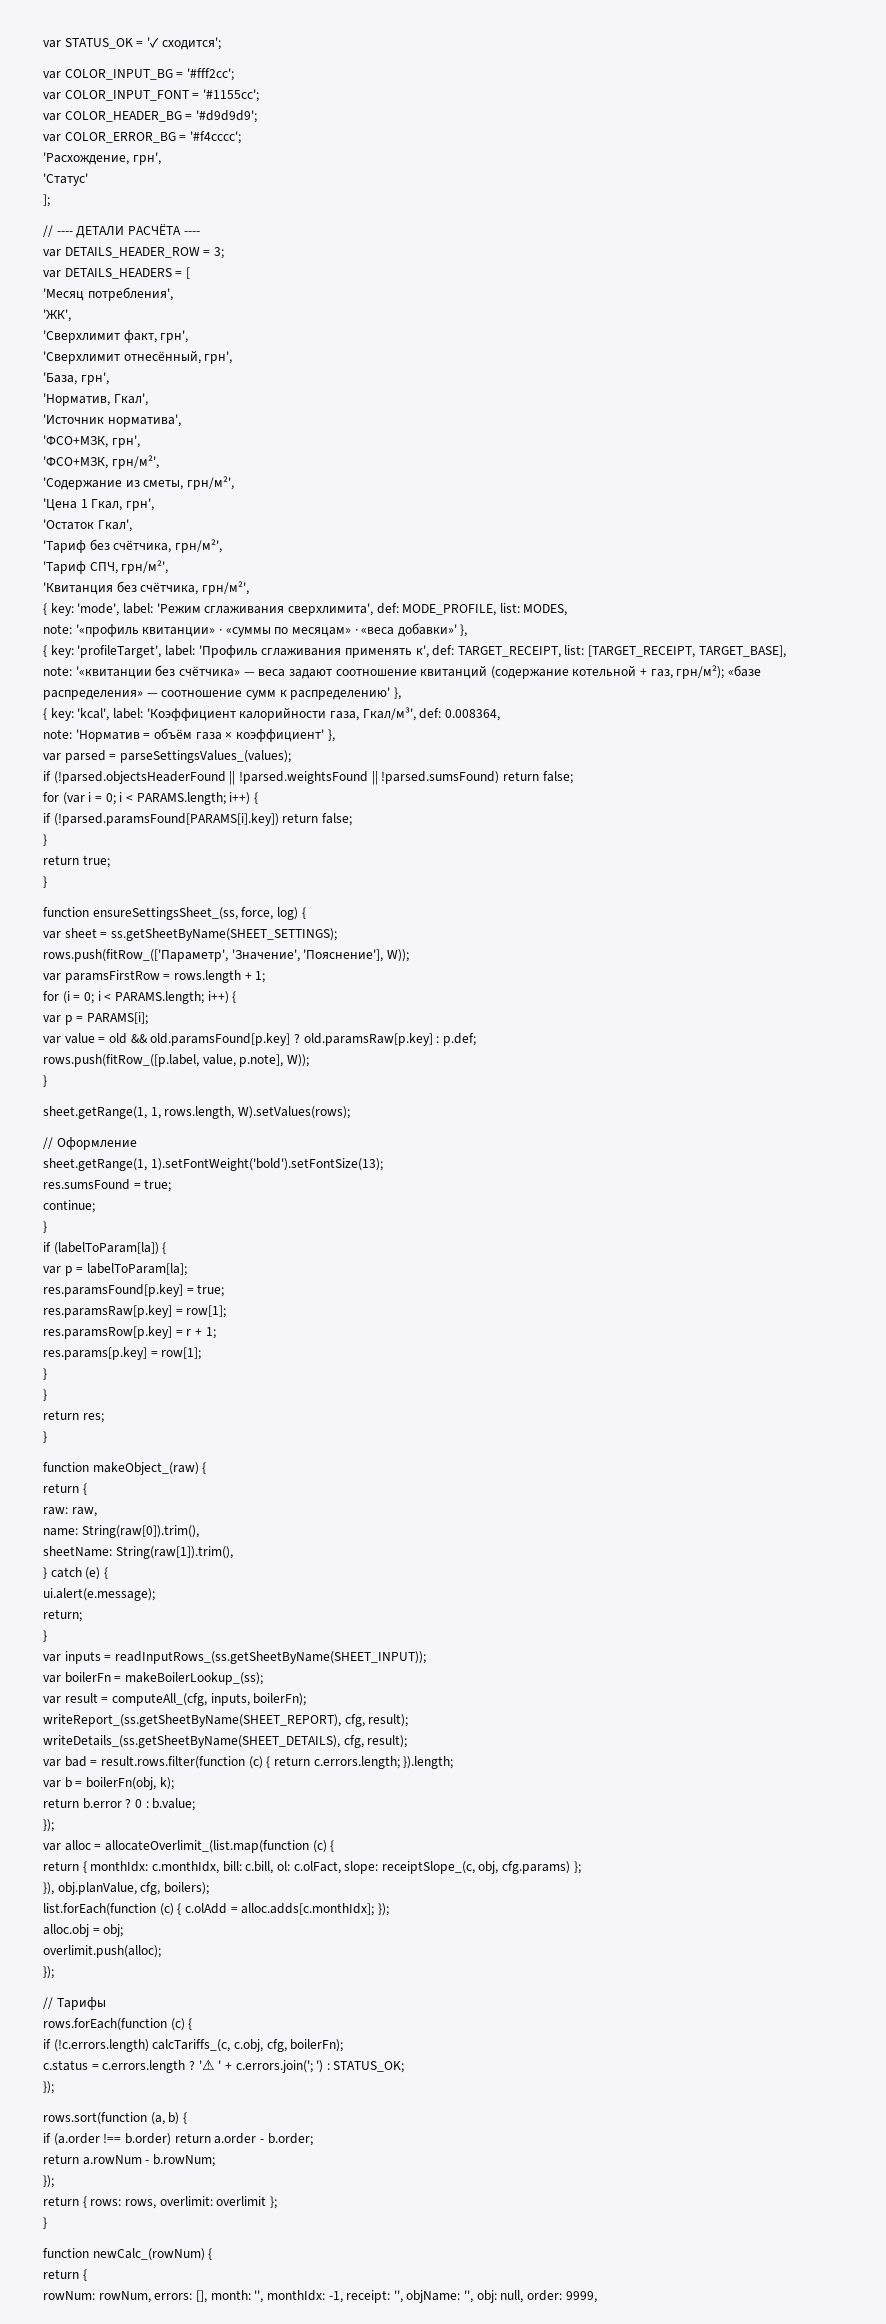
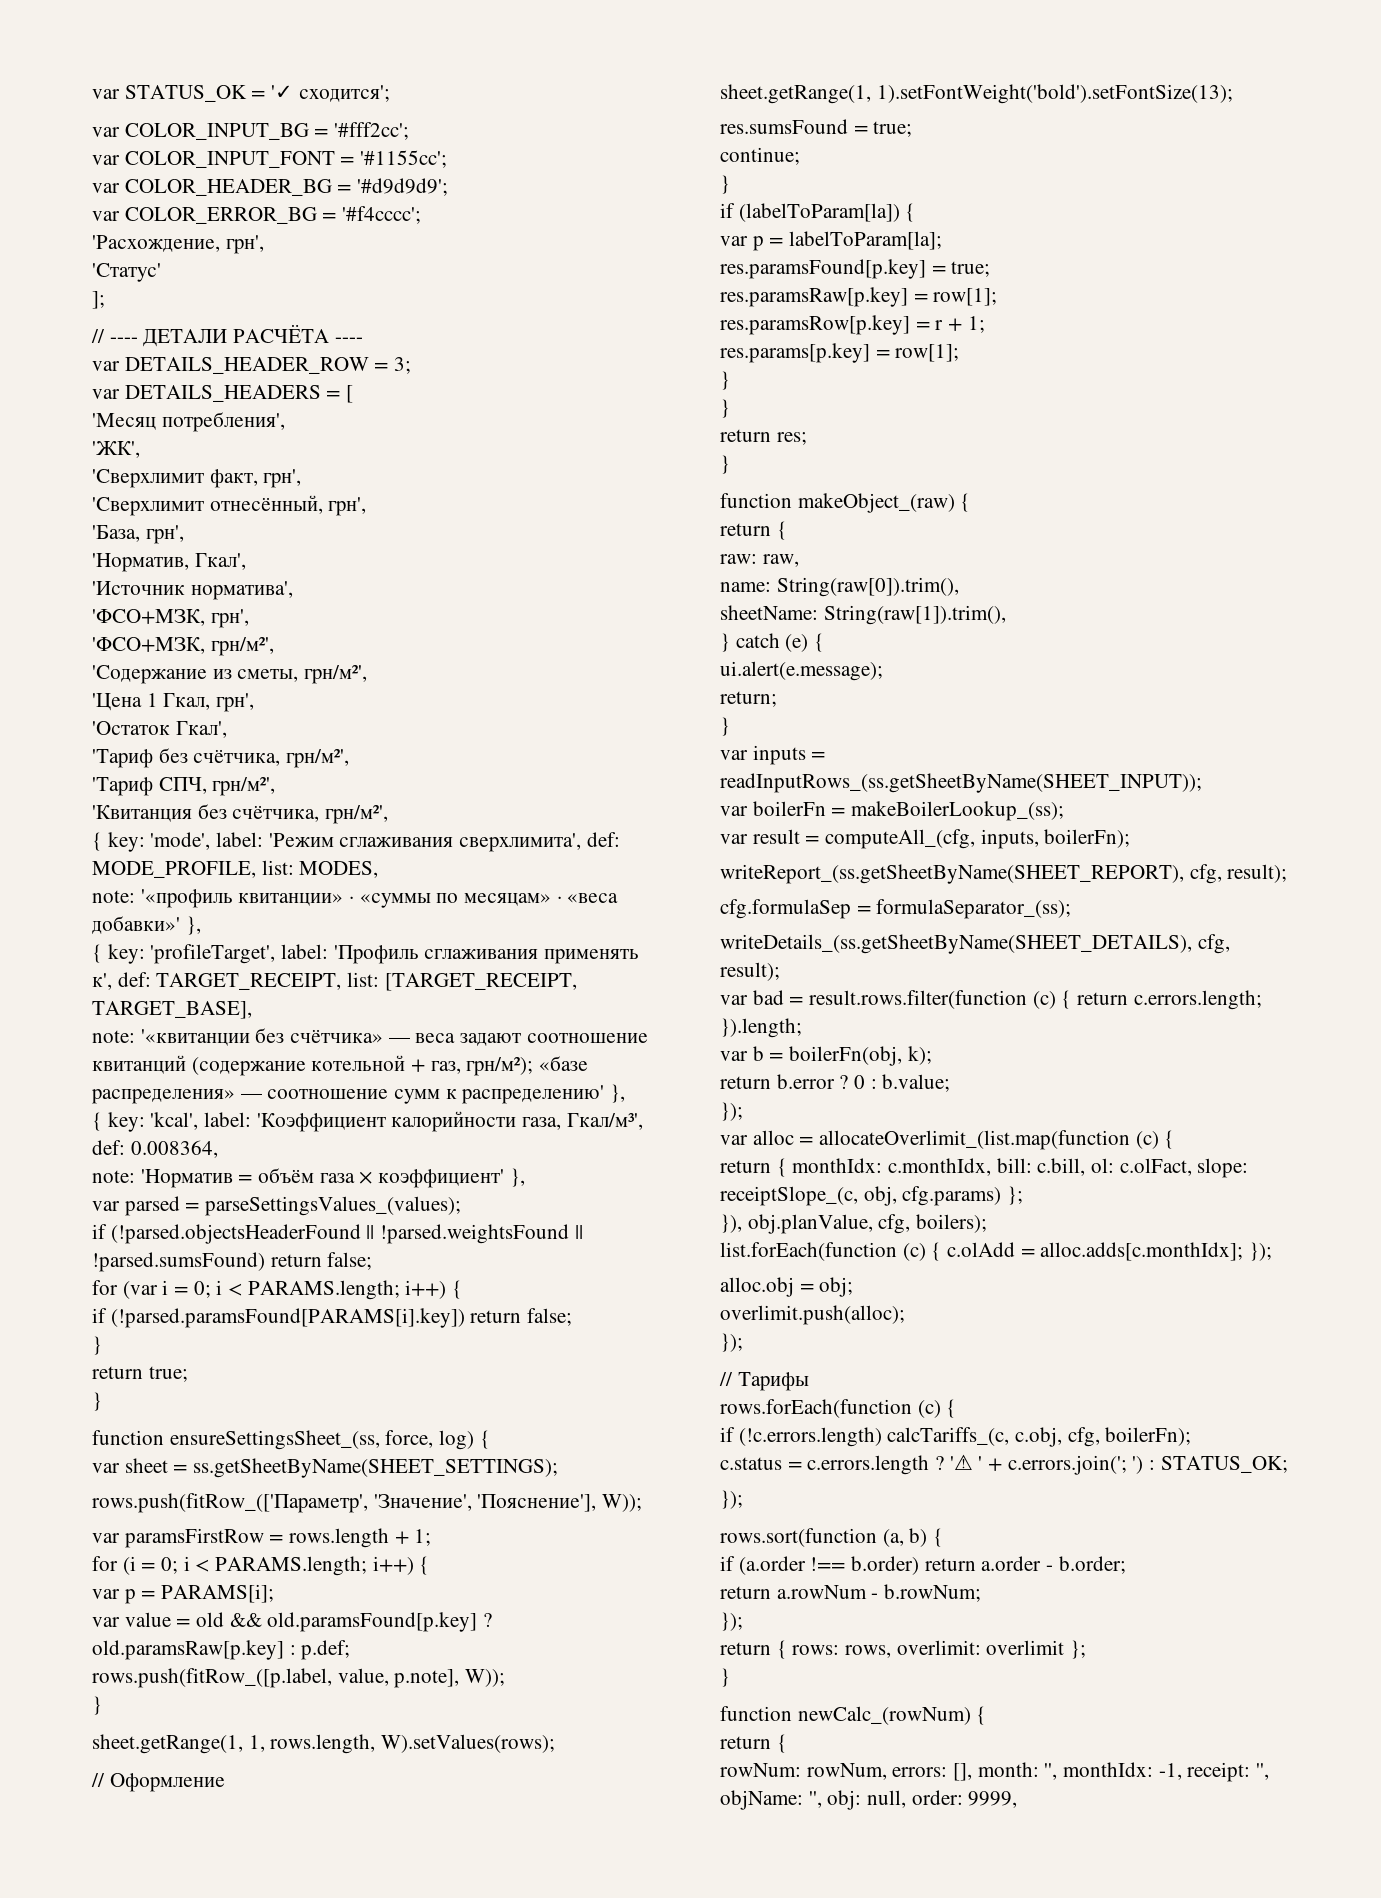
(409, 1720) none -> [720,899,1072,919] // cfg.formulaSep = formulaSeparator_(ss);

